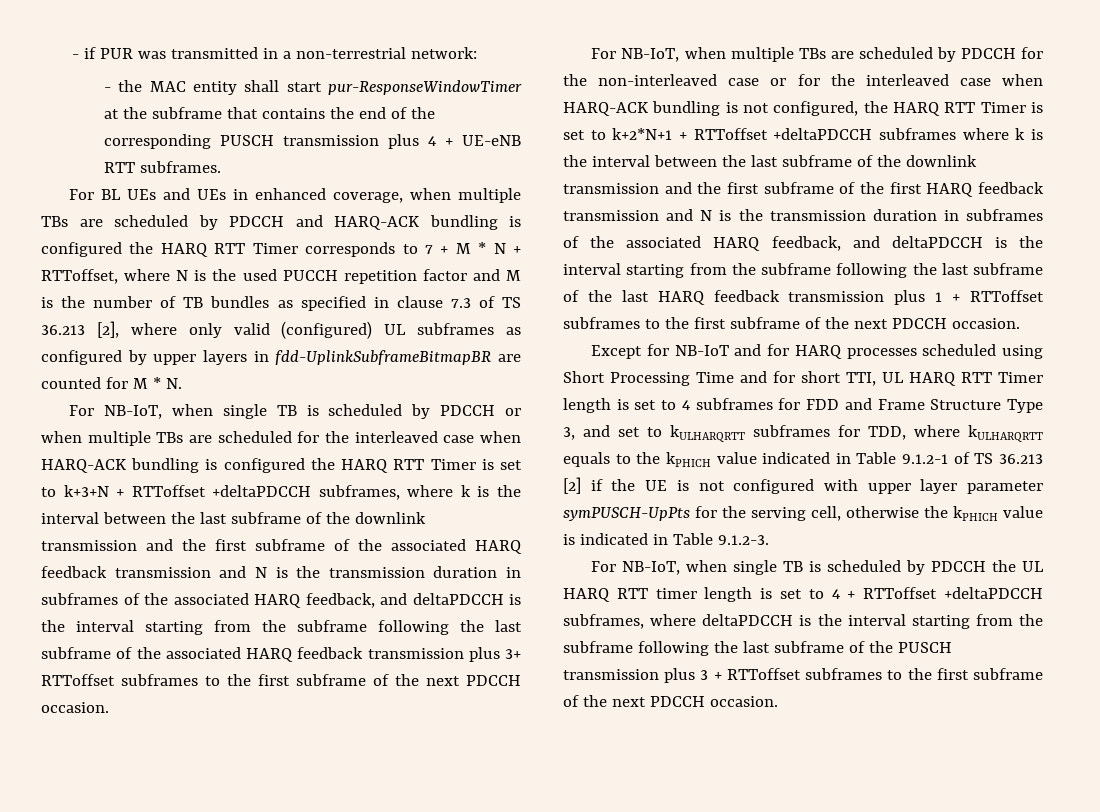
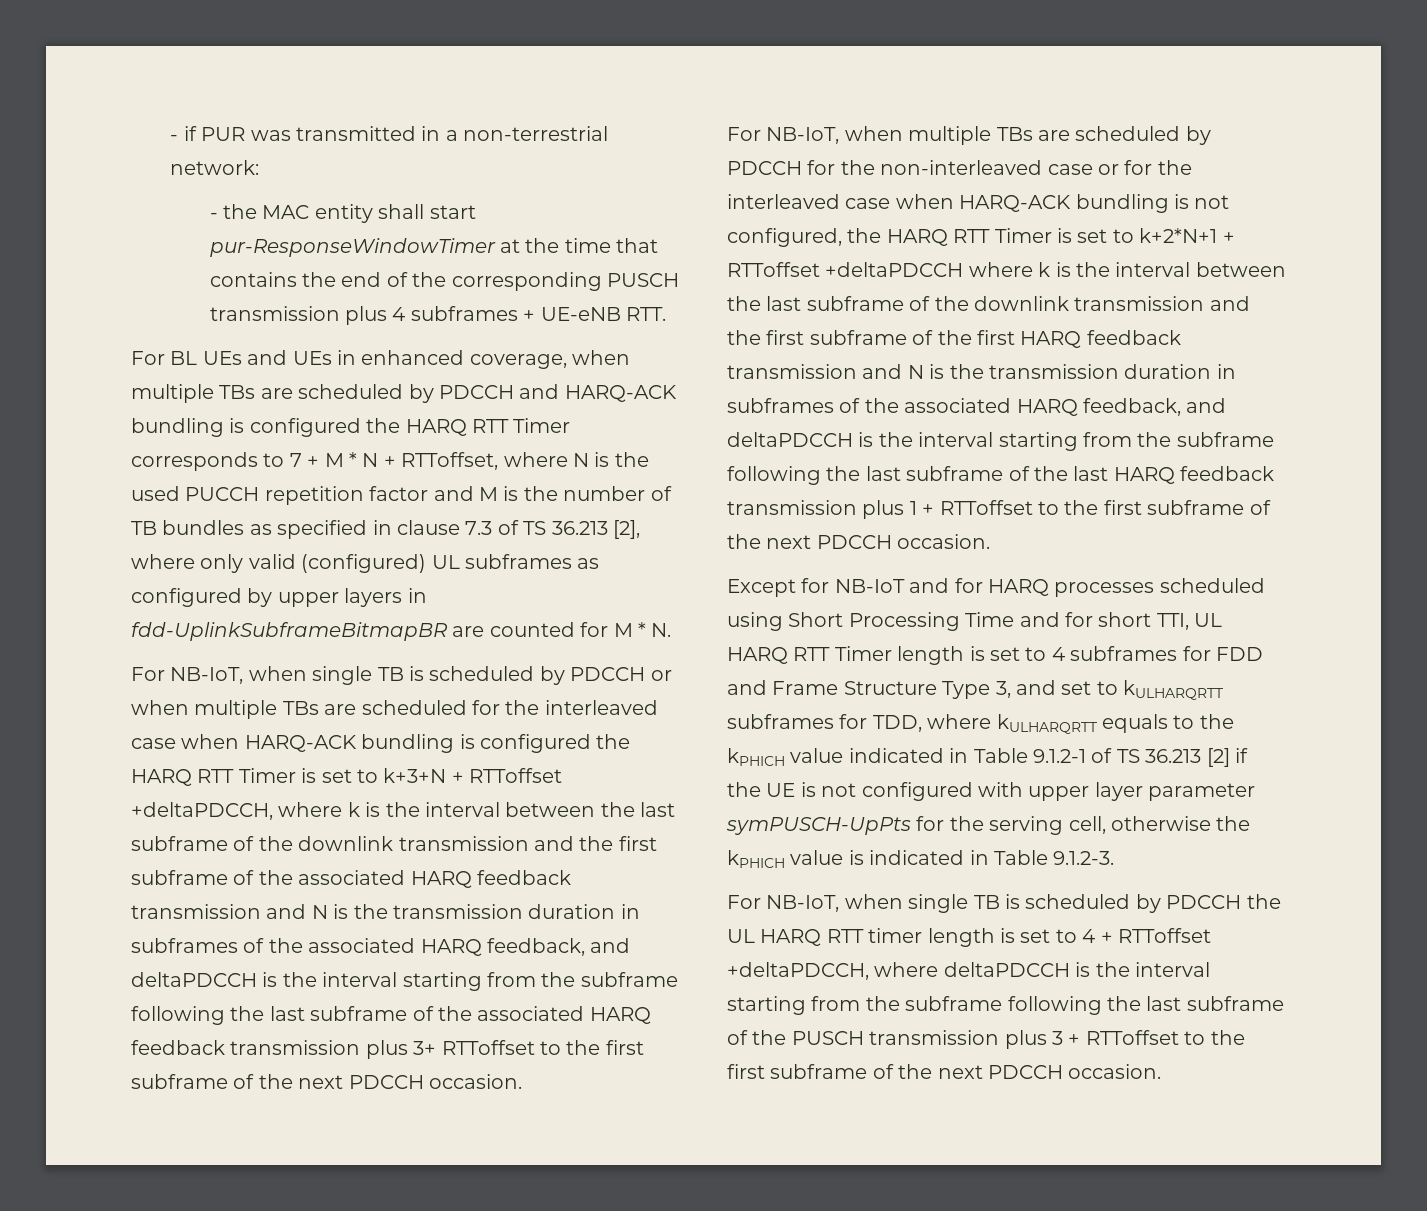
[151,107,222,119] subframe -> [564,238,611,253] time
(436, 141) none -> [410,306,518,321] subframes
[103,161,221,173] RTT subframes. -> [626,307,667,321] RTT.
[212,485,400,500] +deltaPDCCH subframes, -> [131,802,273,820] +deltaPDCCH,
[121,674,198,686] subframes -> (535, 1047) none
[879,128,956,140] subframes -> (964, 269) none
[563,317,640,329] subframes -> (1033, 507) none
[944,587,1043,599] [563,614,644,629] +deltaPDCCH subframes, -> [727,962,869,980] +deltaPDCCH,
[805,668,883,680] subframes -> (1179, 1037) none

